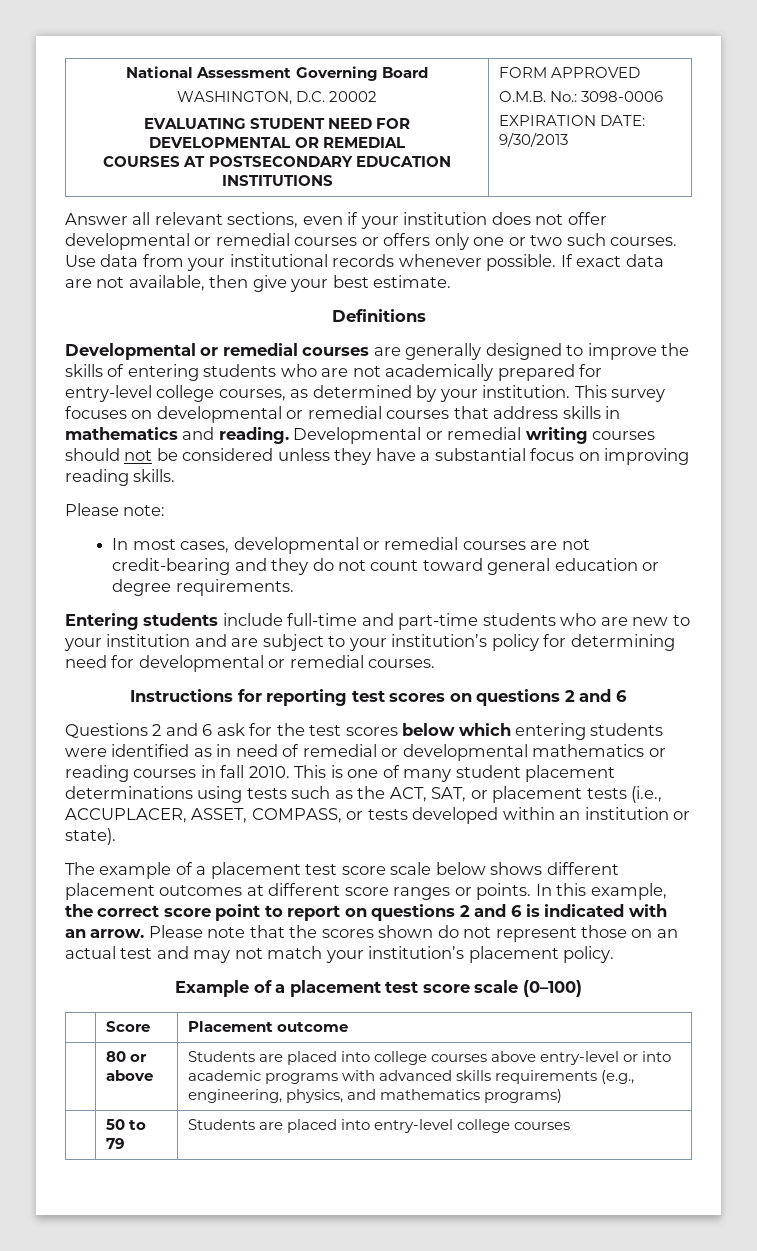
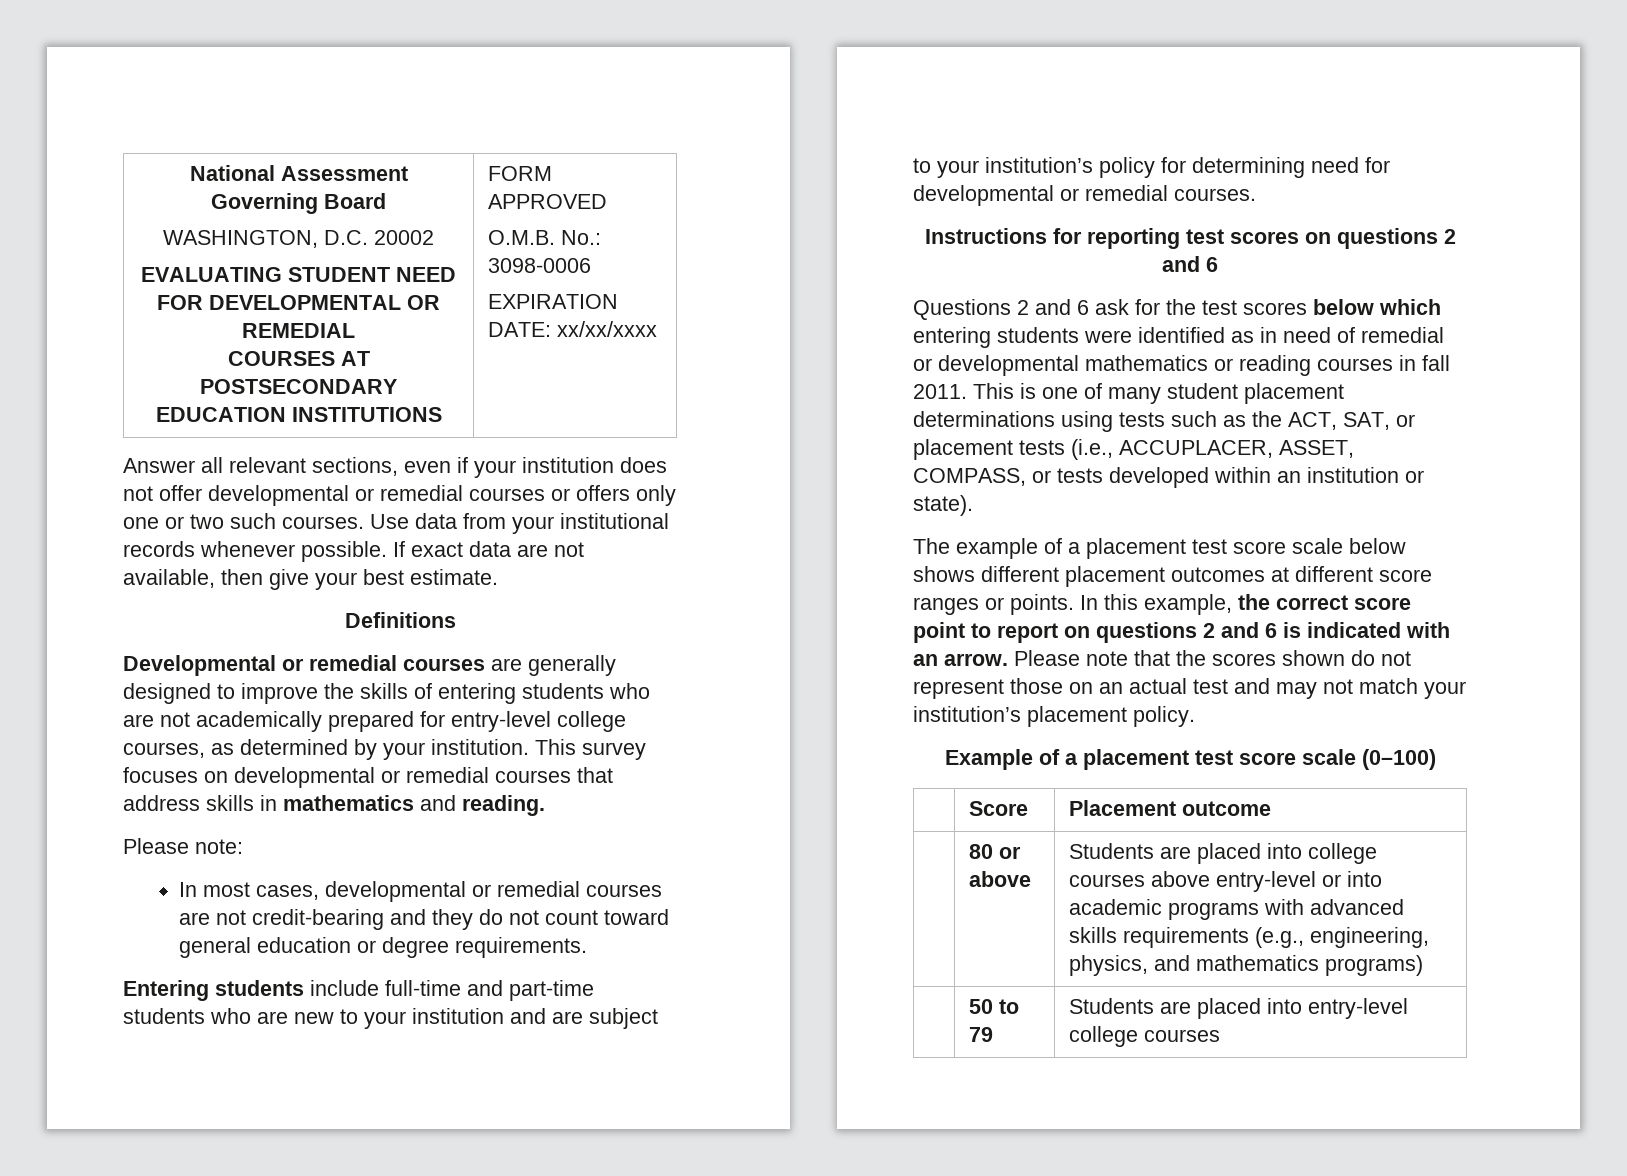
[498,132,568,147] 9/30/2013 -> [557,321,658,337] xx/xx/xxxx
[293,427,656,444] [65,448,690,465] [65,469,176,486] Developmental or remedial writing courses should not be considered unless they have a substantial focus on improving reading skills. -> (545, 805) none
[248,766,290,778] 2010. -> [913,384,967,399] 2011.

